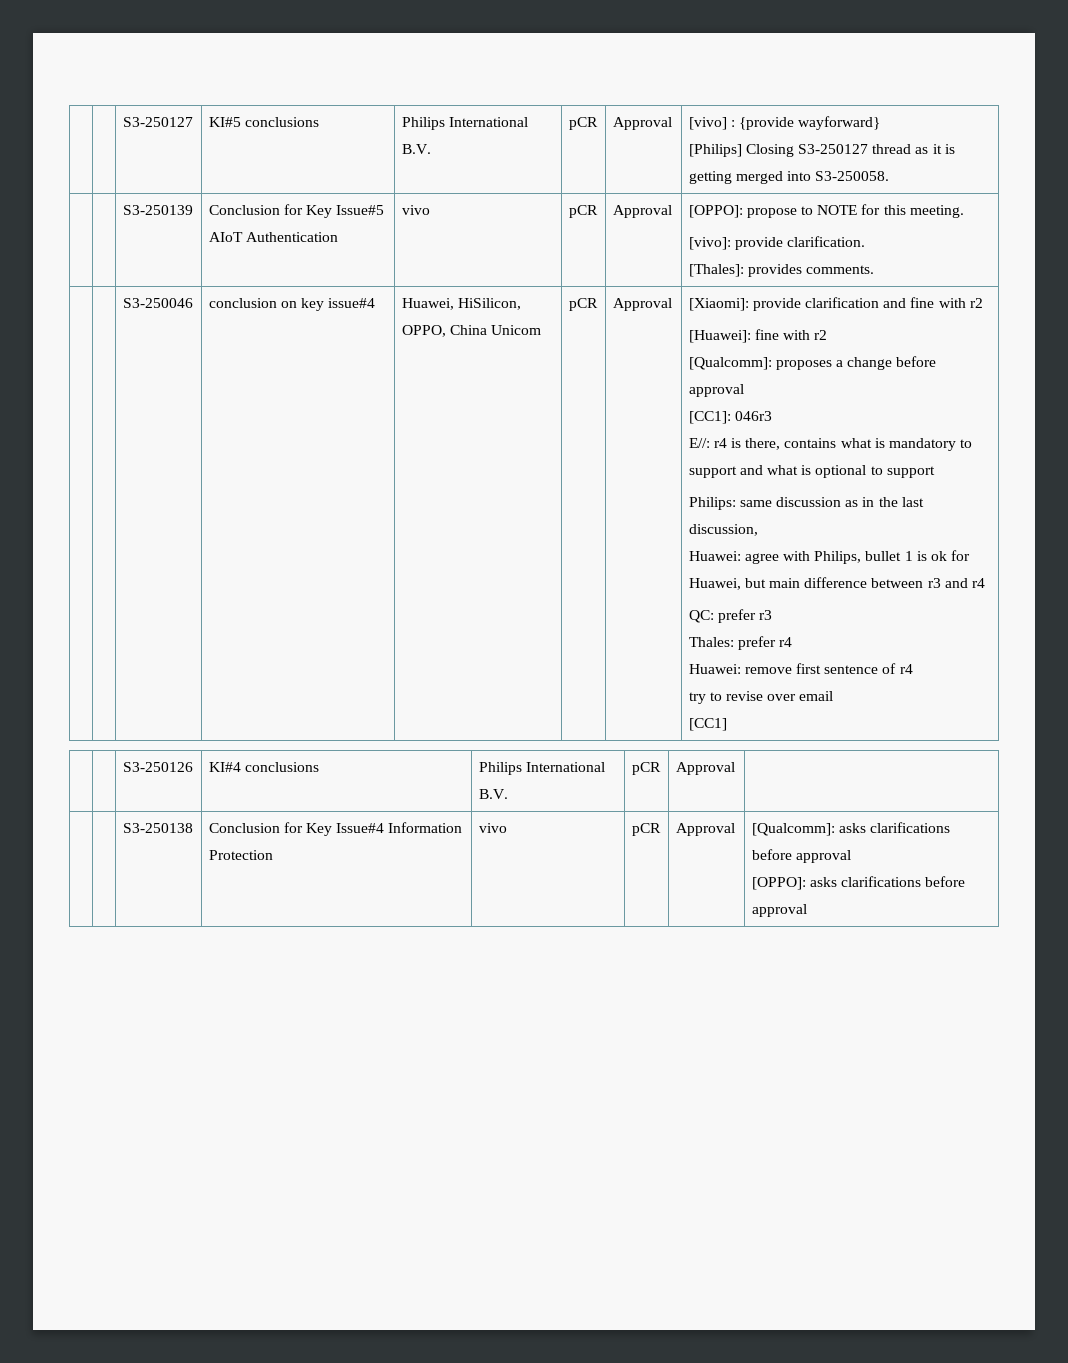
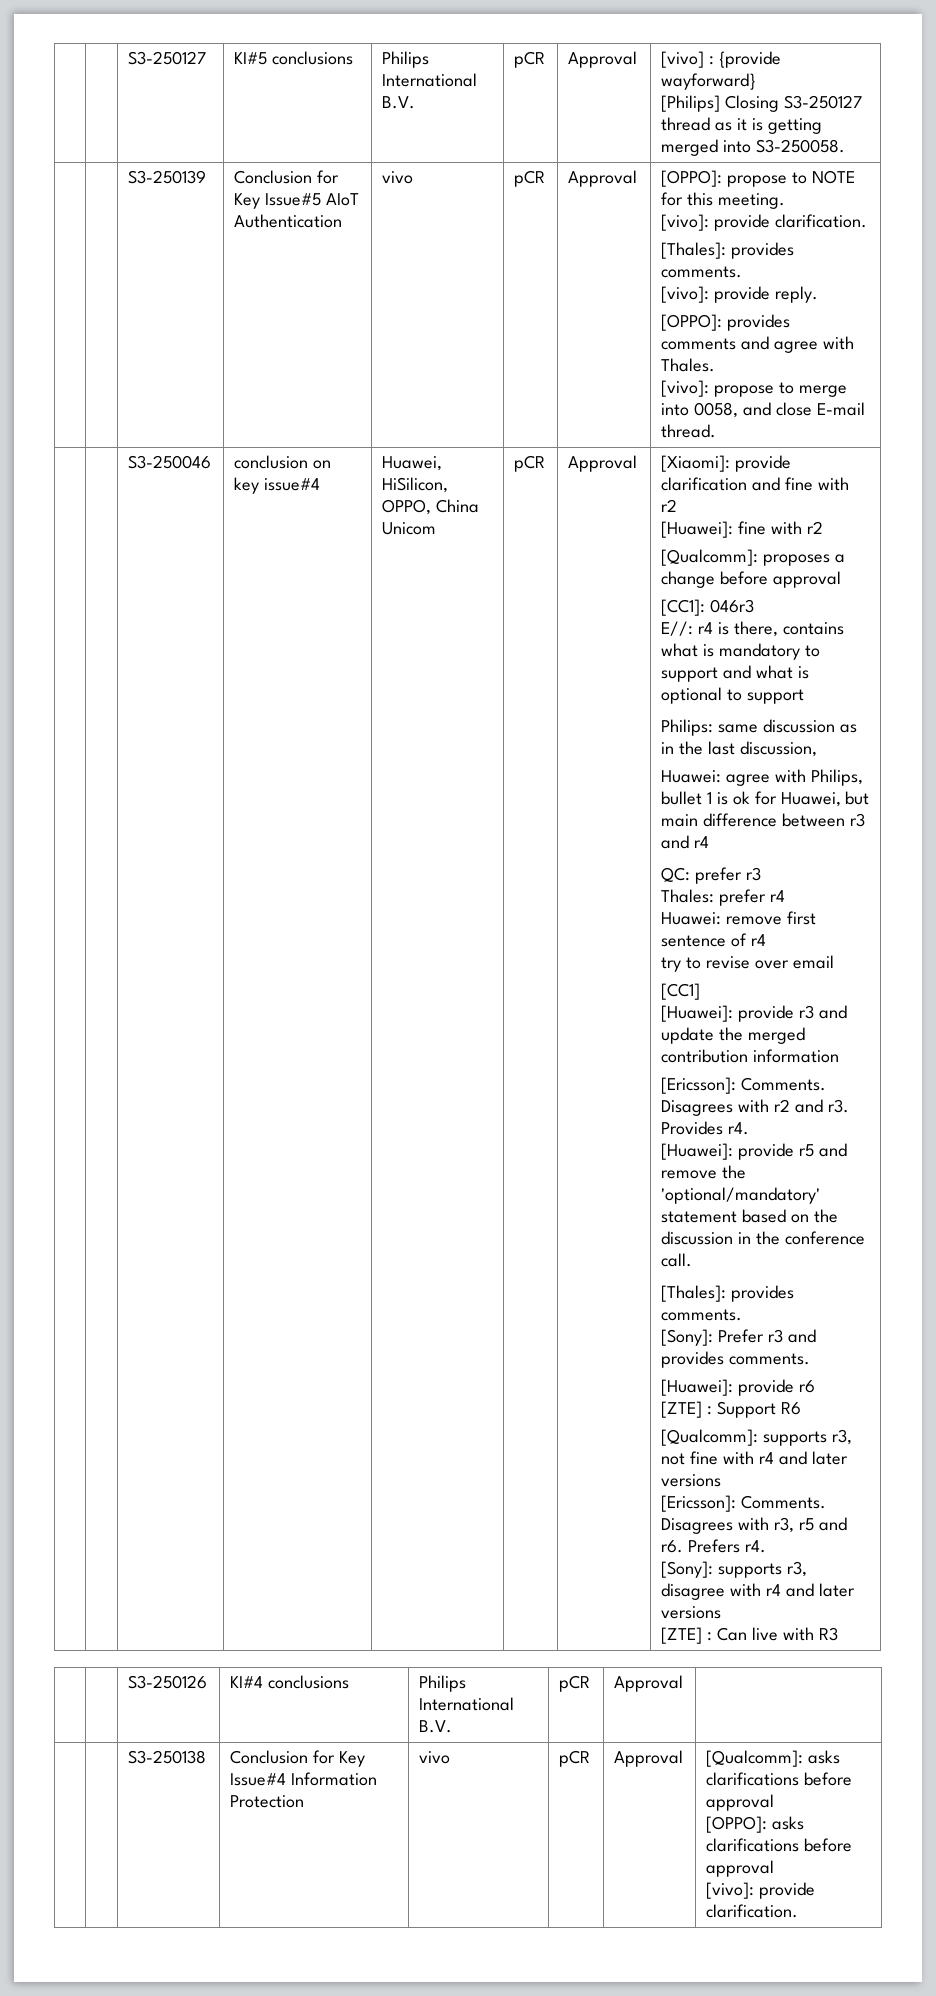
(875, 269) none -> [661,286,819,303] [661,314,791,331] [661,336,854,353] [661,358,716,372] [661,380,847,397] [661,402,865,418] [661,424,717,438] // [vivo]: provide reply. // [OPPO]: provides comments and agree with Thales. // [vivo]: propose to merge into 0058, and close E-mail thread.
(727, 724) none -> [661,1005,847,1022] [661,1027,806,1044] [661,1049,840,1063] [661,1077,827,1094] [661,1099,849,1116] [661,1121,750,1135] [661,1143,847,1160] [661,1165,747,1179] [661,1187,821,1204] [661,1209,838,1223] [661,1231,865,1245] [661,1253,693,1267] [661,1285,795,1302] [661,1309,743,1321] [661,1329,816,1346] [661,1351,811,1368] [661,1379,816,1396] [661,1401,801,1418] [661,1429,853,1446] [661,1451,848,1465] [661,1474,722,1487] [661,1495,827,1512] [661,1517,847,1534] [661,1539,767,1553] [661,1561,808,1578] [661,1583,855,1600] [661,1606,722,1619] [661,1627,838,1644] // [Huawei]: provide r3 and update the merged contribution information // [Ericsson]: Comments. Disagrees with r2 and r3. Provides r4. // [Huawei]: provide r5 and remove the 'optional/mandatory' statement based on the discussion in the conference call. // [Thales]: provides comments. // [Sony]: Prefer r3 and provides comments. // [Huawei]: provide r6 // [ZTE] : Support R6 // [Qualcomm]: supports r3, not fine with r4 and later versions // [Ericsson]: Comments. Disagrees with r3, r5 and r6. Prefers r4. // [Sony]: supports r3, disagree with r4 and later versions // [ZTE] : Can live with R3
(807, 910) none -> [706,1882,816,1899] [706,1904,799,1918] // [vivo]: provide clarification.

